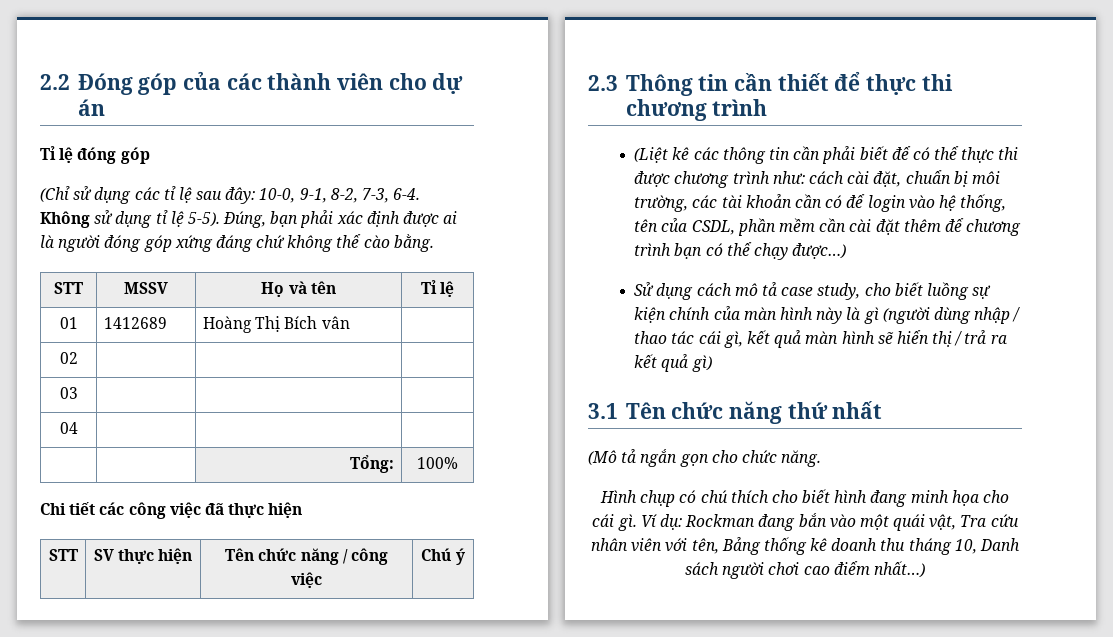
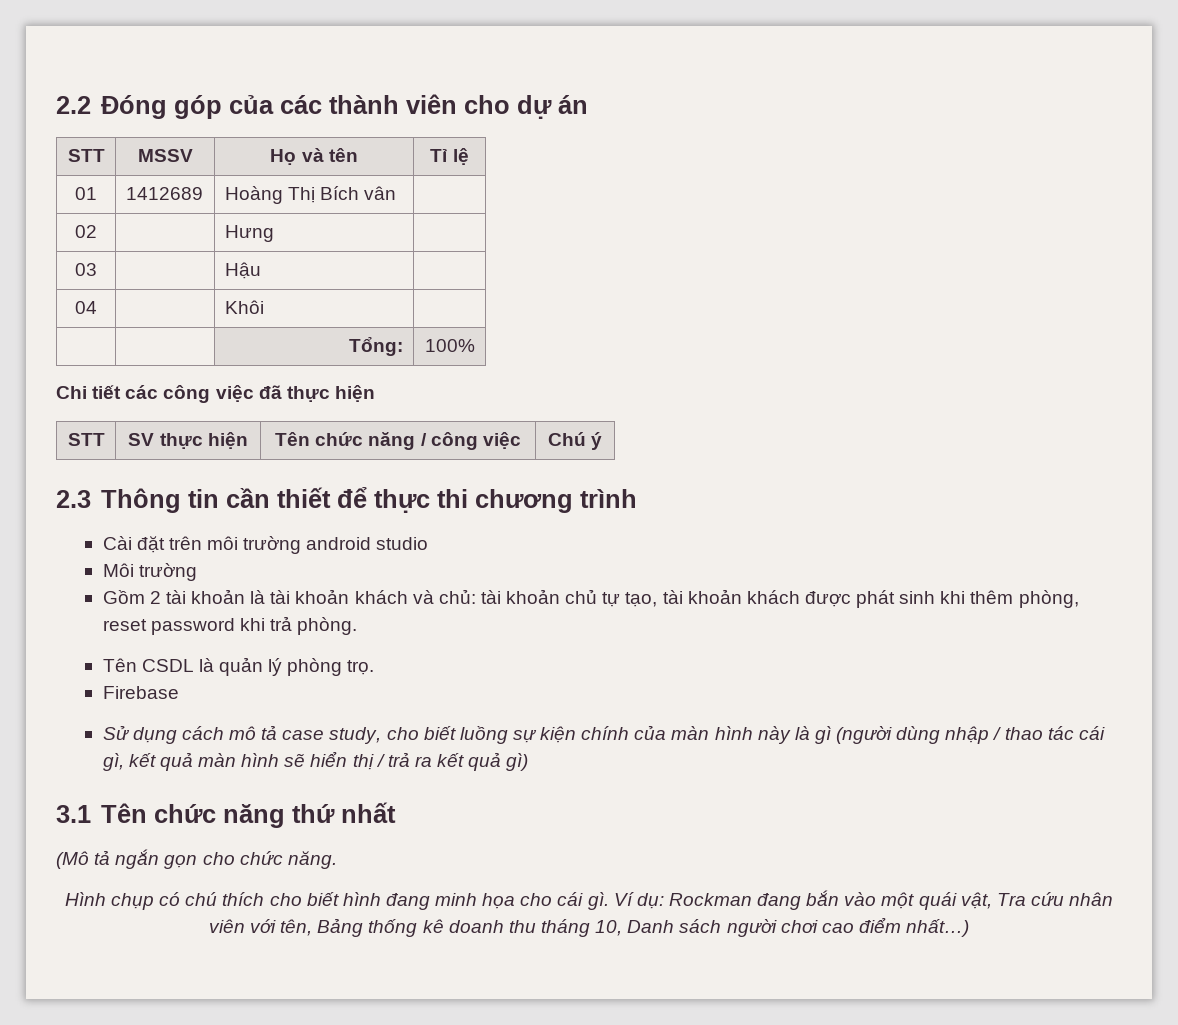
[40,146,150,164] [40,186,421,204] [40,210,458,228] [40,234,434,252] // Tỉ lệ đóng góp // (Chỉ sử dụng các tỉ lệ sau đây: 10-0, 9-1, 8-2, 7-3, 6-4. Không sử dụng tỉ lệ 5-5). Đúng, bạn phải xác định được ai là người đóng góp xứng đáng chứ không thể cào bằng. -> (588, 104) none
(78, 358) none -> [224,225,274,242] Hưng
(78, 393) none -> [224,262,261,279] Hậu
(78, 428) none -> [224,300,264,314] Khôi
[634,146,1019,164] [634,170,1000,188] [634,194,1007,212] [634,218,1022,236] [634,242,847,260] (Liệt kê các thông tin cần phải biết để có thể thực thi được chương trình như: cách cài đặt, chuẩn bị môi trường, các tài khoản cần có để login vào hệ thống, tên của CSDL, phần mềm cần cài đặt thêm để chương trình bạn có thể chạy được…) -> [102,536,429,554] [102,563,197,581] [102,589,1079,608] [102,616,358,635] [102,657,375,676] [102,686,179,699] Cài đặt trên môi trường android studio // Môi trường // Gồm 2 tài khoản là tài khoản khách và chủ: tài khoản chủ tự tạo, tài khoản khách được phát sinh khi thêm phòng, reset password khi trả phòng. // Tên CSDL là quản lý phòng trọ. // Firebase

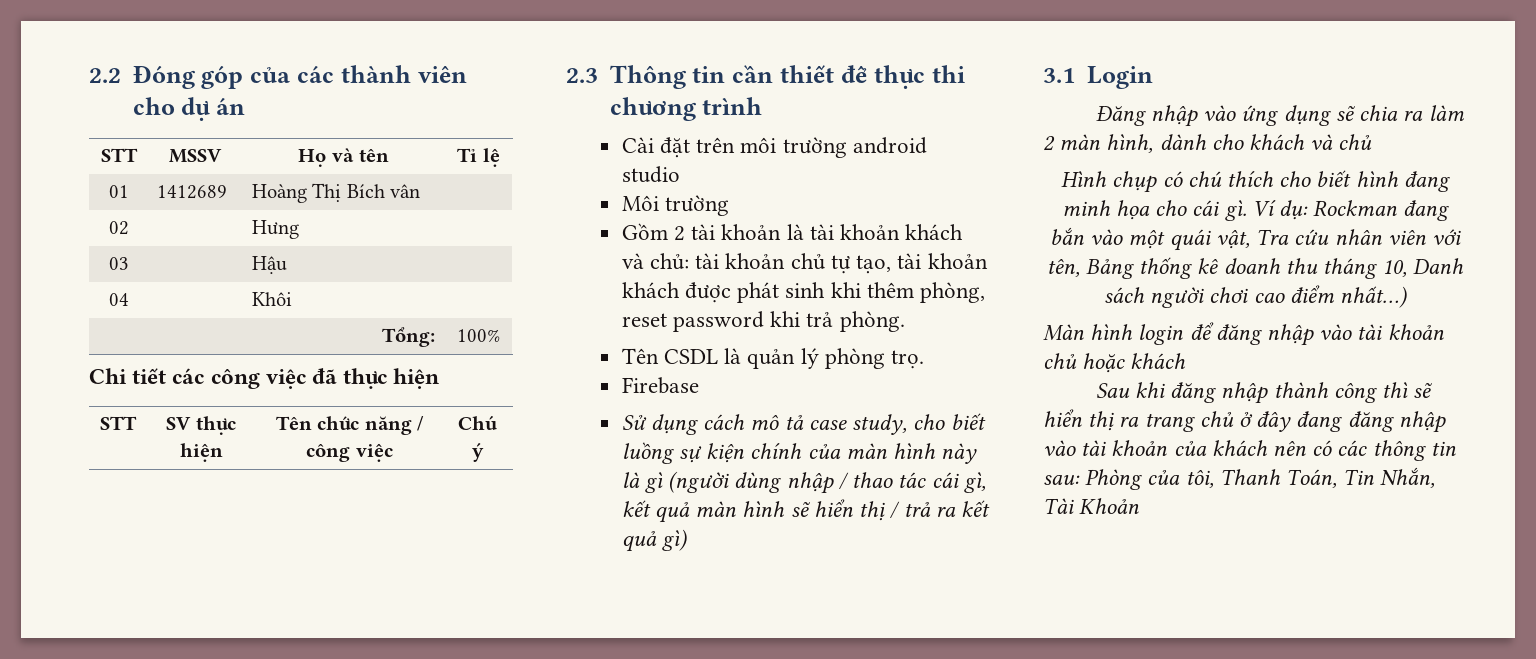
[100,802,396,828] [56,849,337,869] Tên chức năng thứ nhất // (Mô tả ngắn gọn cho chức năng. -> [1086,66,1153,89] [1095,105,1465,127] [1043,134,1373,153] Login // Đăng nhập vào ứng dụng sẽ chia ra làm 2 màn hình, dành cho khách và chủ
(970, 928) none -> [1043,322,1444,346] [1043,353,1187,373] [1095,382,1433,404] [1043,409,1446,433] [1043,440,1456,461] [1043,467,1436,490] [1043,498,1140,514] // Màn hình login để đăng nhập vào tài khoản chủ hoặc khách // Sau khi đăng nhập thành công thì sẽ hiển thị ra trang chủ ở đây đang đăng nhập vào tài khoản của khách nên có các thông tin sau: Phòng của tôi, Thanh Toán, Tin Nhắn, Tài Khoản

